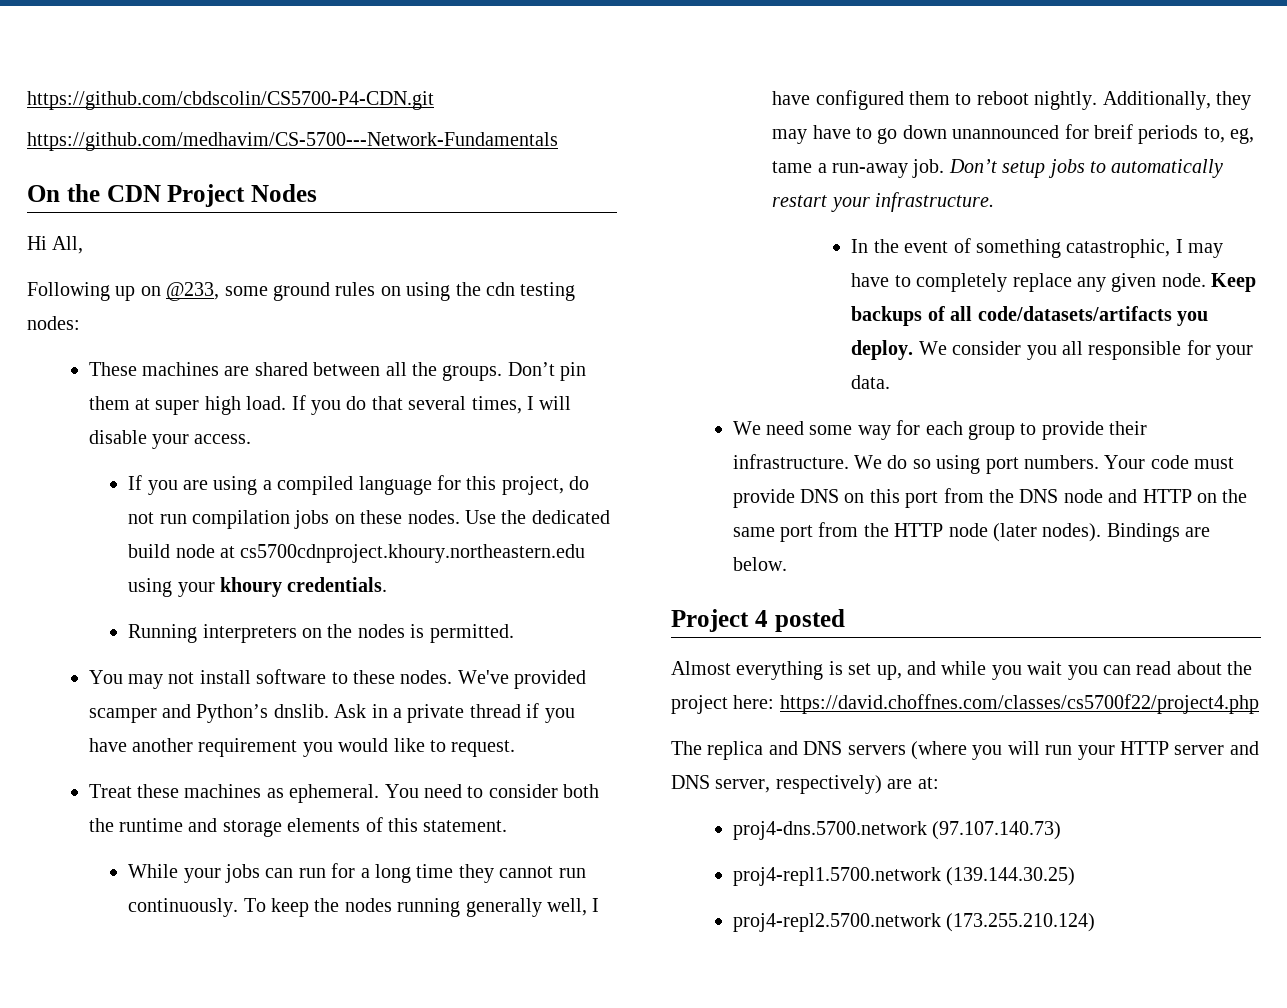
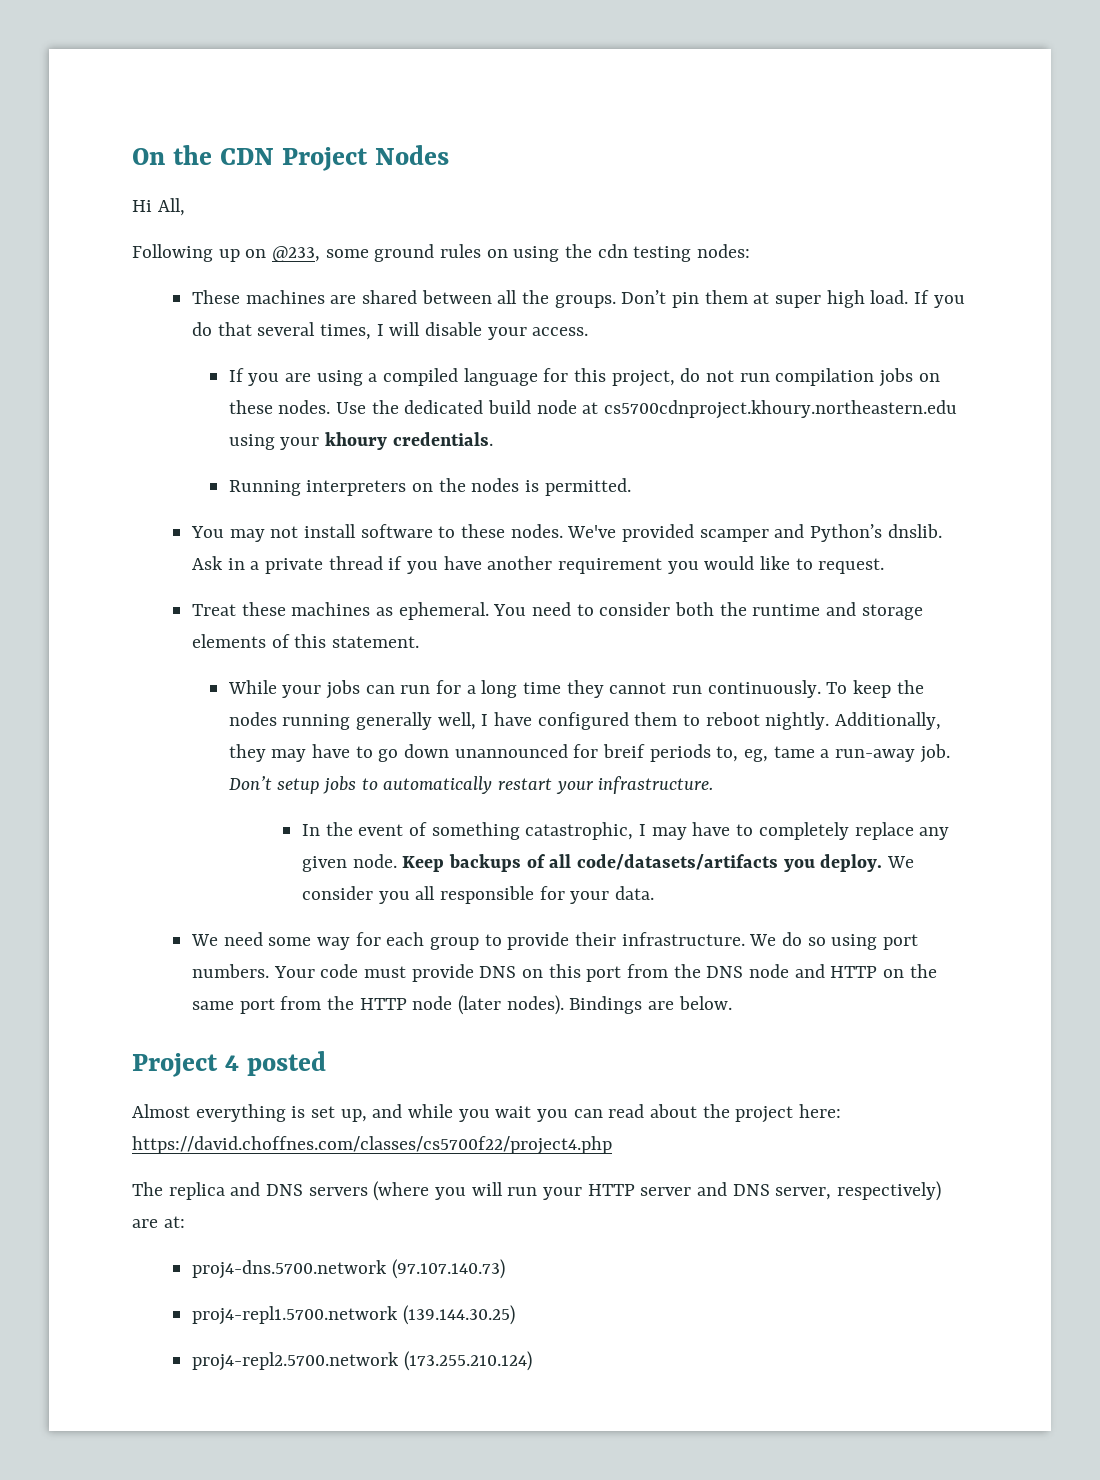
[27,91,434,110] [27,132,558,151] https://github.com/cbdscolin/CS5700-P4-CDN.git // https://github.com/medhavim/CS-5700---Network-Fundamentals // -> (132, 156) none

